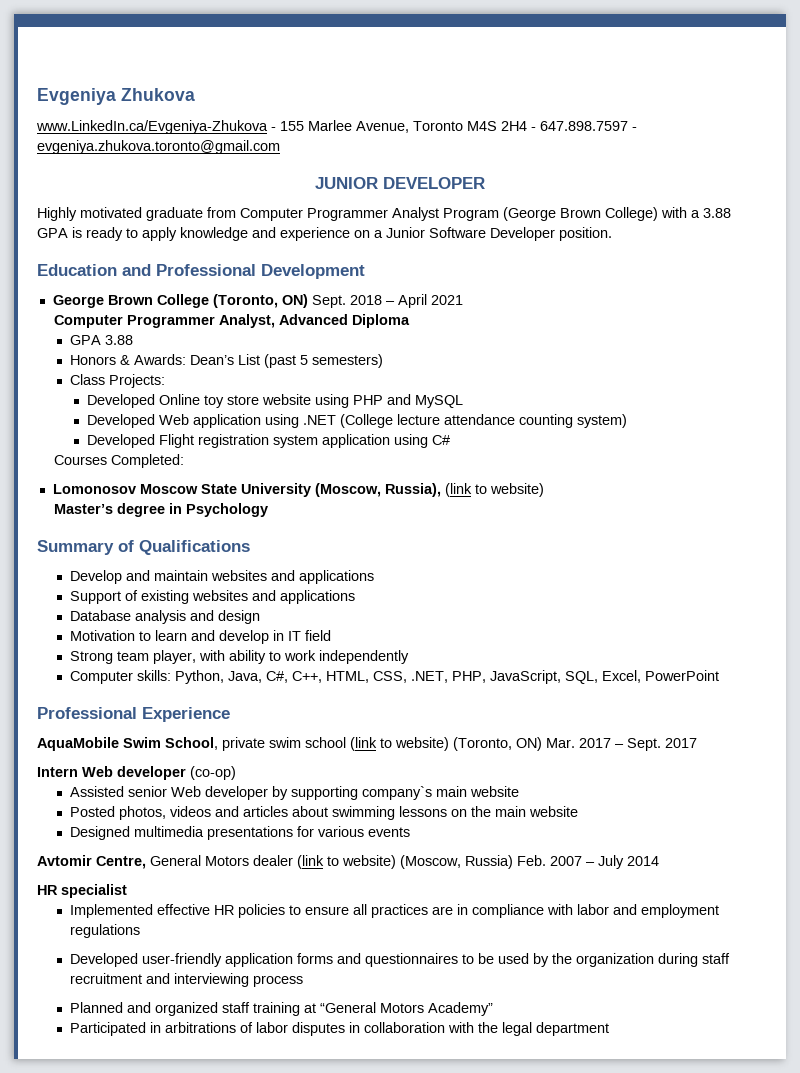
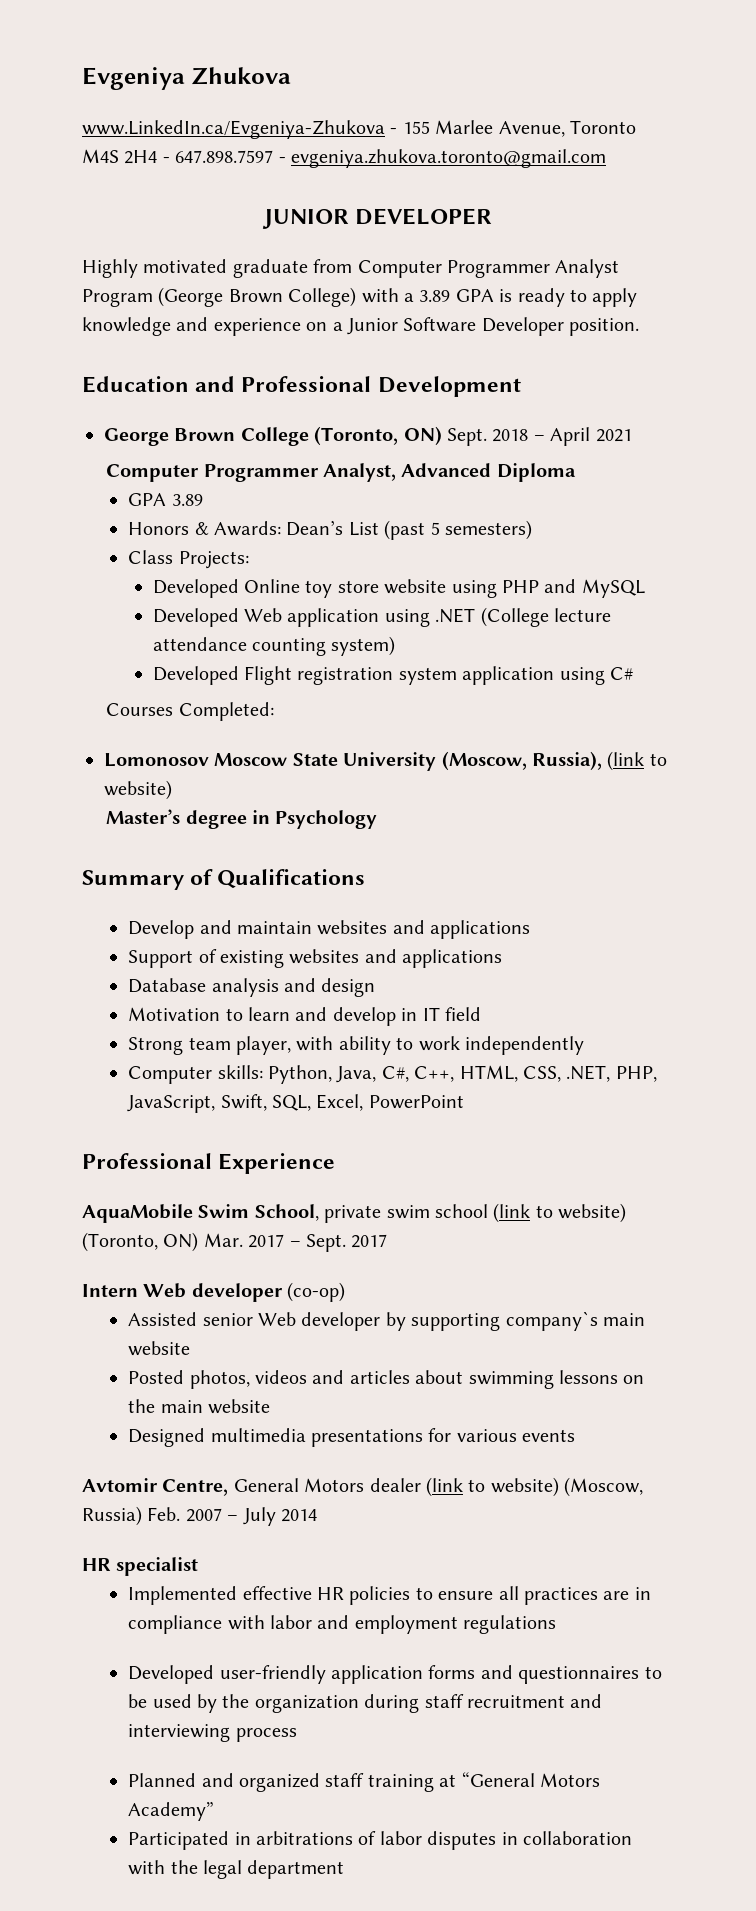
[703,208,731,218] 3.88 -> [419,290,451,302] 3.89
[105,335,134,345] 3.88 -> [171,494,203,506] 3.89
(562, 677) none -> [220,1094,267,1111] Swift,

